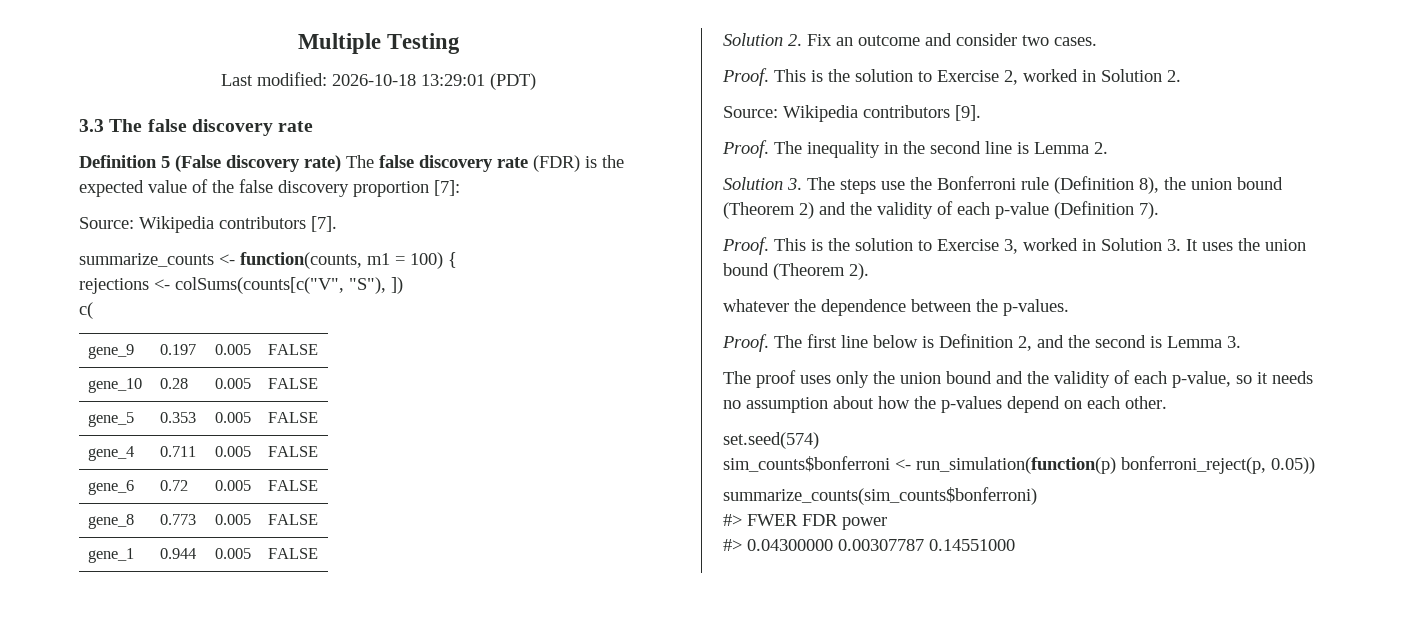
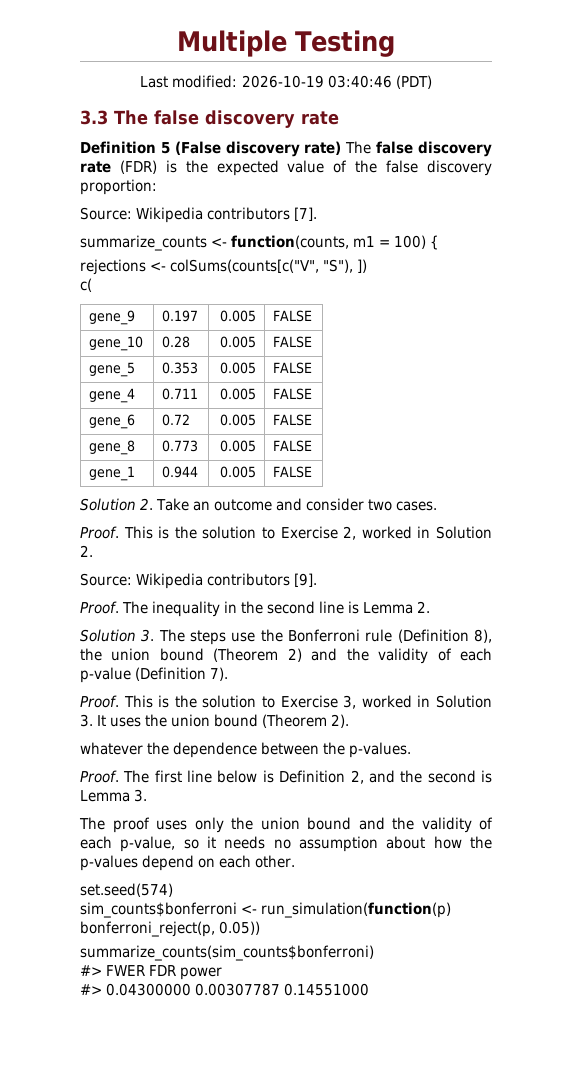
[332,74,485,86] 2026-10-18 13:29:01 -> [241,75,392,88] 2026-10-19 03:40:46
[353,180,460,197] proportion [7]: -> [80,179,157,195] proportion:
[807,34,832,46] Fix -> [156,498,190,511] Take

